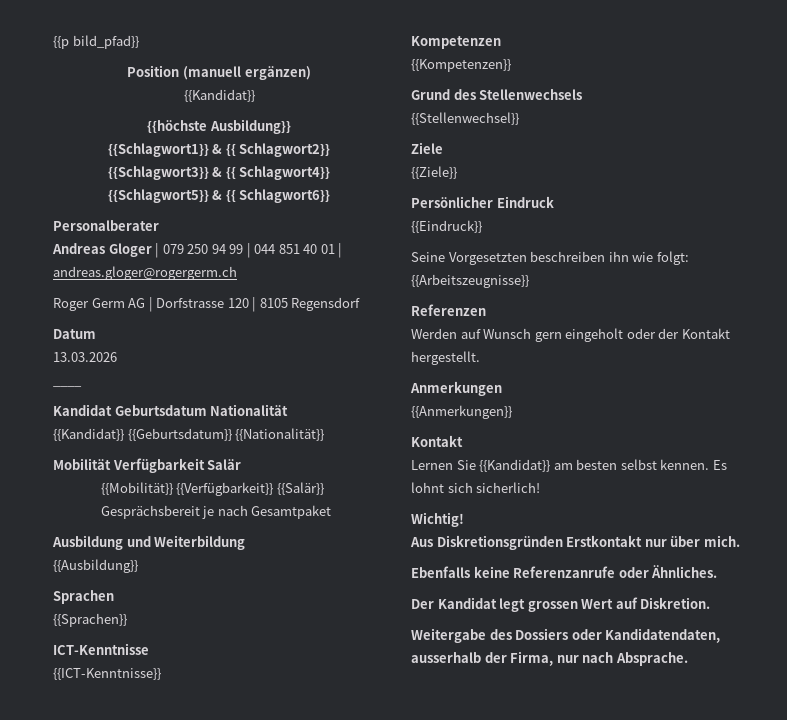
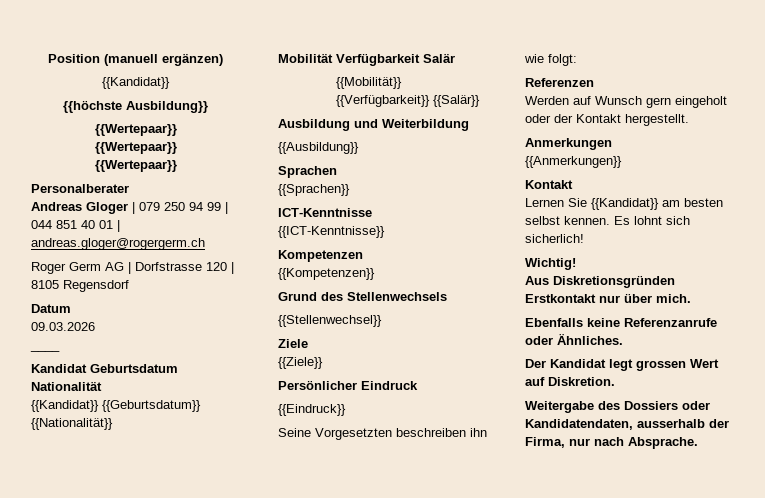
[53,35,139,49] {{p bild_pfad}} // -> (48, 58) none
[107,143,331,157] [107,166,331,180] [107,189,331,203] {{Schlagwort1}} & {{ Schlagwort2}} // {{Schlagwort3}} & {{ Schlagwort4}} // {{Schlagwort5}} & {{ Schlagwort6}} -> [94,124,177,136] [94,142,177,154] [94,160,177,172] {{Wertepaar}} // {{Wertepaar}} // {{Wertepaar}}
[53,352,117,362] 13.03.2026 -> [31,322,95,331] 09.03.2026
[100,505,332,519] Gesprächsbereit je nach Gesamtpaket -> (480, 101) none
[411,274,529,288] {{Arbeitszeugnisse}} -> (577, 60) none

